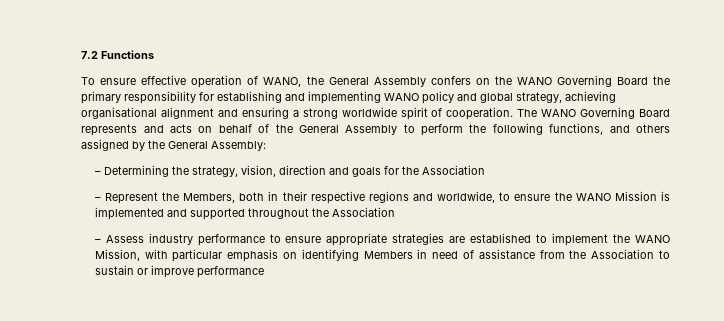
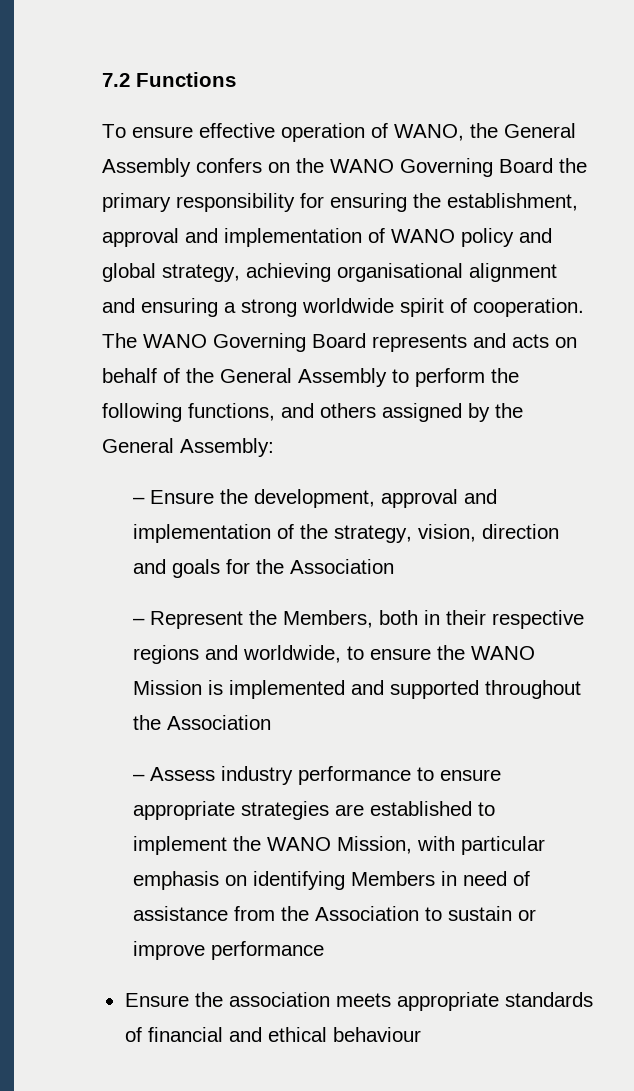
[217,91,382,104] establishing and implementing -> [329,193,578,212] [101,228,385,247] ensuring the establishment, approval and implementation of
[103,165,169,177] Determining -> [150,489,498,508] [133,524,295,543] Ensure the development, approval and implementation of
(264, 272) none -> [124,992,593,1011] [124,1027,421,1042] // Ensure the association meets appropriate standards of financial and ethical behaviour

